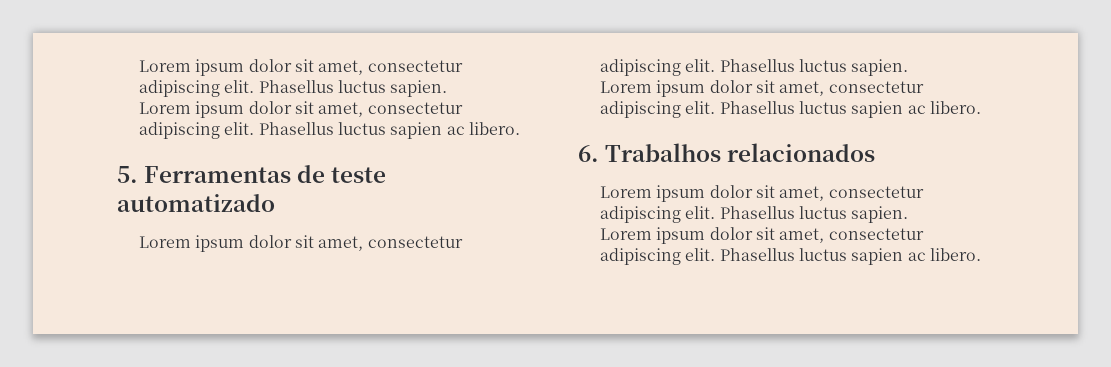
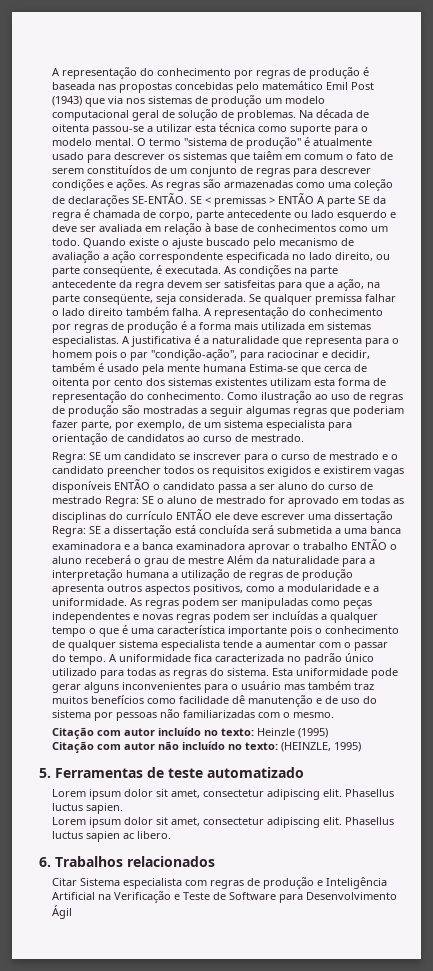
[138,59,463,76] [138,80,448,97] [138,101,463,118] [138,122,520,139] Lorem ipsum dolor sit amet, consectetur adipiscing elit. Phasellus luctus sapien. // Lorem ipsum dolor sit amet, consectetur adipiscing elit. Phasellus luctus sapien ac libero. -> [51,67,369,79] [51,81,374,93] [51,95,325,107] [51,109,369,121] [51,123,368,135] [51,137,372,149] [51,151,393,163] [51,165,371,177] [51,179,393,191] [51,193,386,207] [51,209,396,221] [51,223,388,235] [51,238,354,249] [51,251,390,263] [51,265,338,277] [51,279,380,291] [51,294,396,305] [51,307,383,319] [51,321,371,333] [51,335,399,347] [51,349,370,361] [51,363,367,375] [51,378,386,389] [51,391,403,403] [51,405,404,417] [51,420,352,431] [51,433,304,445] [51,452,398,463] [51,466,404,477] [51,479,373,493] [51,496,404,507] [51,509,393,523] [51,525,401,537] [51,539,397,553] [51,555,375,567] [51,569,353,581] [51,584,379,595] [51,598,372,609] [51,611,378,623] [51,625,399,637] [51,640,388,651] [51,653,374,665] [51,668,398,679] [51,681,374,693] [51,695,377,707] [51,709,334,721] [51,727,328,739] [51,741,361,753] A representação do conhecimento por regras de produção é baseada nas propostas concebidas pelo matemático Emil Post (1943) que via nos sistemas de produção um modelo computacional geral de solução de problemas. Na década de oitenta passou-se a utilizar esta técnica como suporte para o modelo mental. O termo "sistema de produção" é atualmente usado para descrever os sistemas que taiêm em comum o fato de serem constituídos de um conjunto de regras para descrever condições e ações. As regras são armazenadas como uma coleção de declarações SE-ENTÃO. SE < premissas > ENTÃO A parte SE da regra é chamada de corpo, parte antecedente ou lado esquerdo e deve ser avaliada em relação à base de conhecimentos como um todo. Quando existe o ajuste buscado pelo mecanismo de avaliação a ação correspondente especificada no lado direito, ou parte conseqüente, é executada. As condições na parte antecedente da regra devem ser satisfeitas para que a ação, na parte conseqüente, seja considerada. Se qualquer premissa falhar o lado direito também falha. A representação do conhecimento por regras de produção é a forma mais utilizada em sistemas especialistas. A justificativa é a naturalidade que representa para o homem pois o par "condição-ação", para raciocinar e decidir, também é usado pela mente humana Estima-se que cerca de oitenta por cento dos sistemas existentes utilizam esta forma de representação do conhecimento. Como ilustração ao uso de regras de produção são mostradas a seguir algumas regras que poderiam fazer parte, por exemplo, de um sistema especialista para orientação de candidatos ao curso de mestrado. // Regra: SE um candidato se inscrever para o curso de mestrado e o candidato preencher todos os requisitos exigidos e existirem vagas disponíveis ENTÃO o candidato passa a ser aluno do curso de mestrado Regra: SE o aluno de mestrado for aprovado em todas as disciplinas do currículo ENTÃO ele deve escrever uma dissertação Regra: SE a dissertação está concluída será submetida a uma banca examinadora e a banca examinadora aprovar o trabalho ENTÃO o aluno receberá o grau de mestre Além da naturalidade para a interpretação humana a utilização de regras de produção apresenta outros aspectos positivos, como a modularidade e a uniformidade. As regras podem ser manipuladas como peças independentes e novas regras podem ser incluídas a qualquer tempo o que é uma característica importante pois o conhecimento de qualquer sistema especialista tende a aumentar com o passar do tempo. A uniformidade fica caracterizada no padrão único utilizado para todas as regras do sistema. Esta uniformidade pode gerar alguns inconvenientes para o usuário mas também traz muitos benefícios como facilidade dê manutenção e de uso do sistema por pessoas não familiarizadas com o mesmo. // Citação com autor incluído no texto: Heinzle (1995) // Citação com autor não incluído no texto: (HEINZLE, 1995)
[599,185,924,202] [599,206,909,223] [599,227,924,244] [599,248,981,265] Lorem ipsum dolor sit amet, consectetur adipiscing elit. Phasellus luctus sapien. // Lorem ipsum dolor sit amet, consectetur adipiscing elit. Phasellus luctus sapien ac libero. -> [51,877,387,889] [51,891,397,903] [51,905,72,919] Citar Sistema especialista com regras de produção e Inteligência Artificial na Verificação e Teste de Software para Desenvolvimento Ágil

